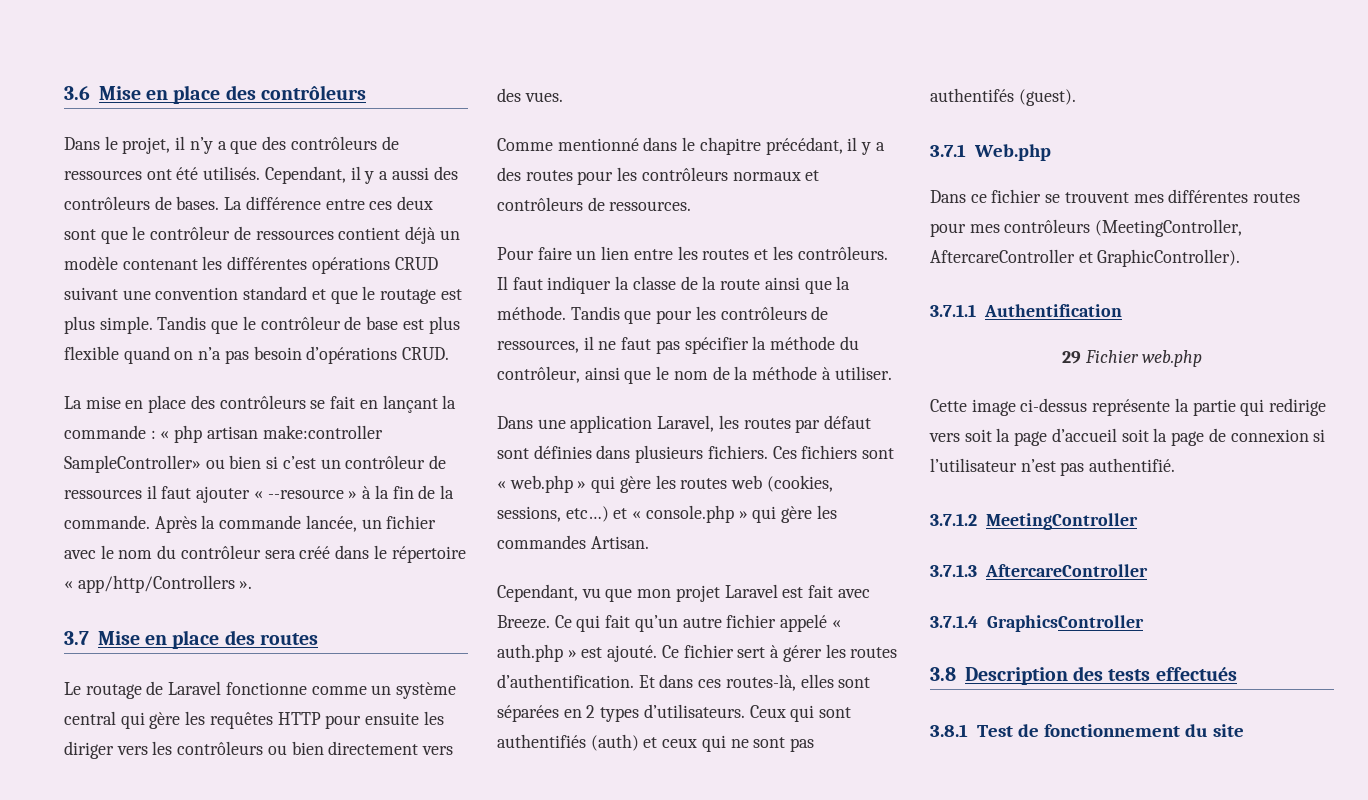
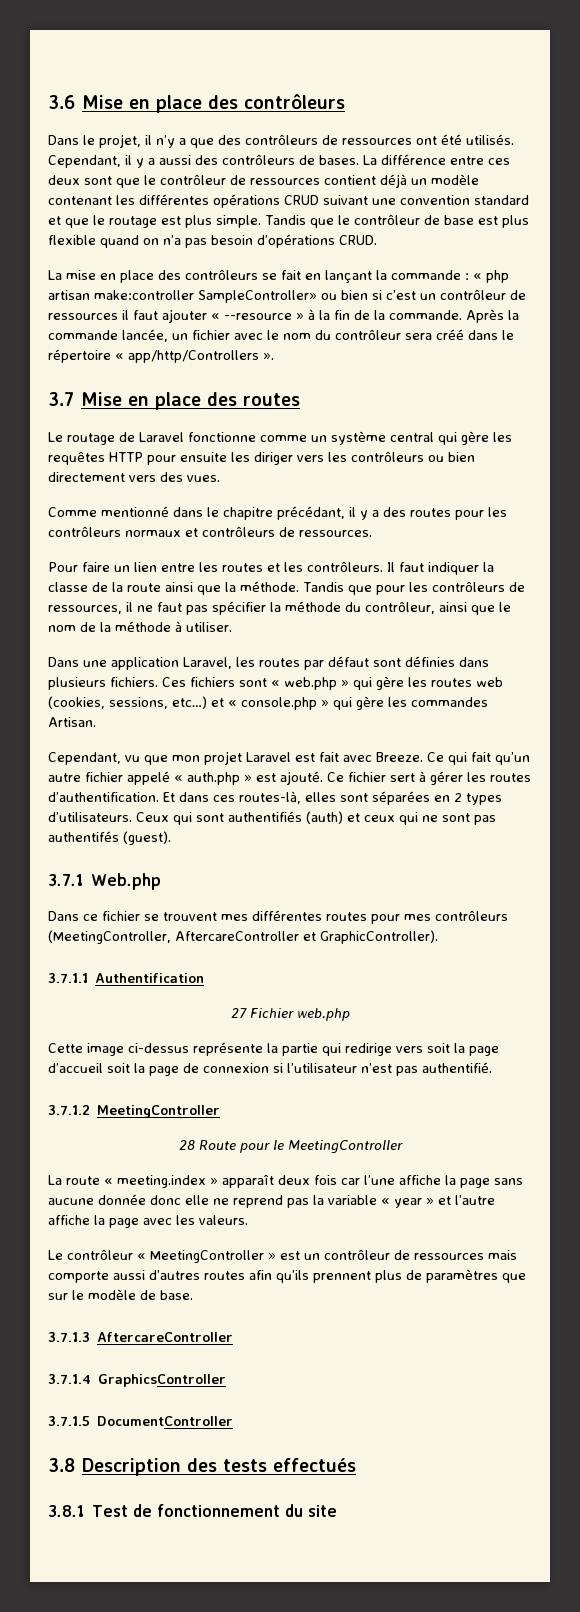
[1061,351,1081,364] 29 -> [230,1008,247,1018] 27
(1138, 521) none -> [178,1140,403,1154] [48,1174,523,1188] [48,1194,495,1208] [48,1215,248,1228] [48,1249,517,1263] [48,1269,526,1283] [48,1289,193,1300] // 28 Route pour le MeetingController // La route « meeting.index » apparaît deux fois car l’une affiche la page sans aucune donnée donc elle ne reprend pas la variable « year » et l’autre affiche la page avec les valeurs. // Le contrôleur « MeetingController » est un contrôleur de ressources mais comporte aussi d’autres routes afin qu’ils prennent plus de paramètres que sur le modèle de base.
(1144, 623) none -> [48,1416,234,1426] // 3.7.1.5 DocumentController

